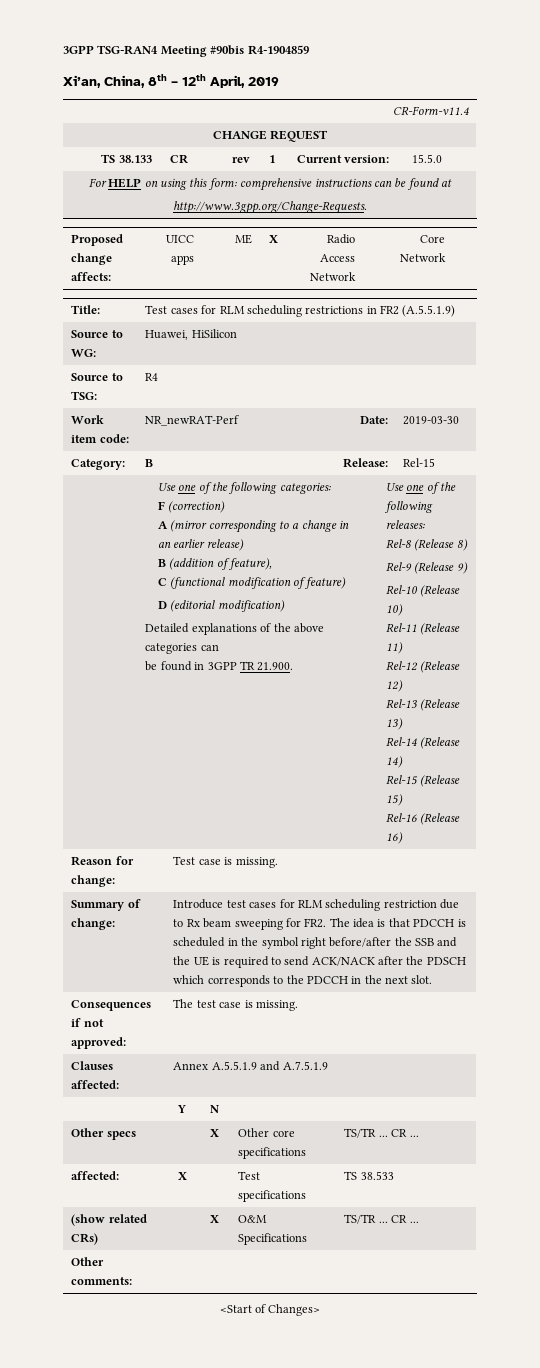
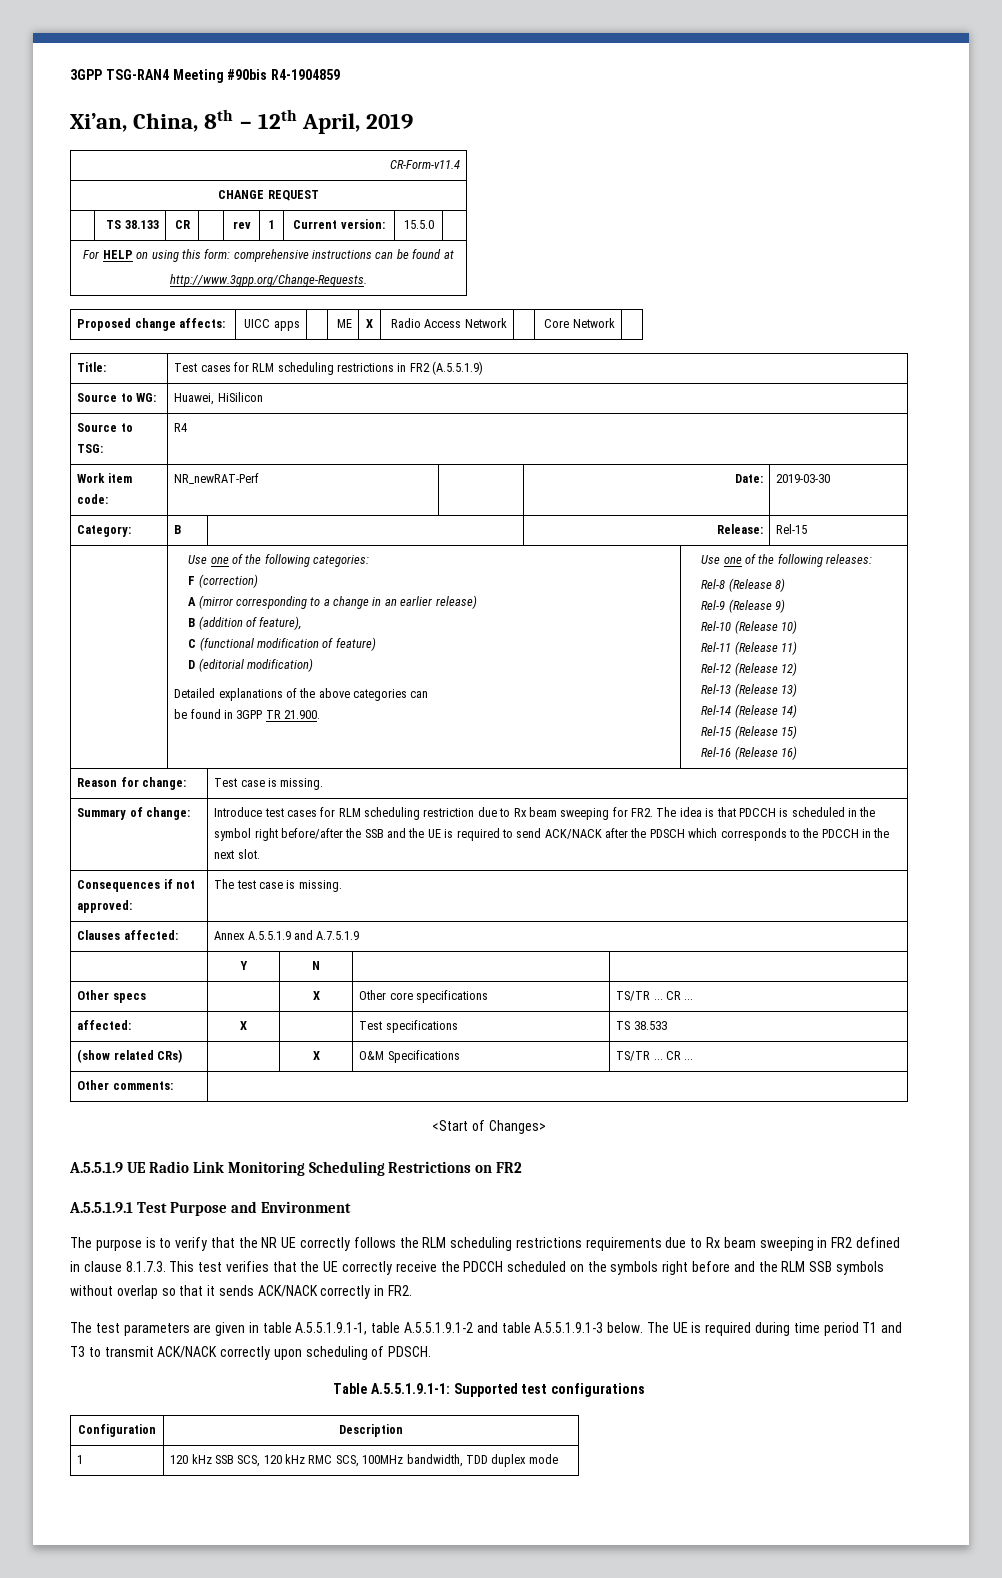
(321, 1310) none -> [69,1161,523,1176] [69,1201,351,1216] [70,1237,900,1251] [70,1261,884,1275] [70,1285,413,1299] [70,1322,903,1336] [70,1346,432,1360] [332,1383,646,1397] [78,1424,156,1437] [339,1424,403,1437] [77,1455,84,1464] [170,1454,558,1467] // A.5.5.1.9 UE Radio Link Monitoring Scheduling Restrictions on FR2 // A.5.5.1.9.1 Test Purpose and Environment // The purpose is to verify that the NR UE correctly follows the RLM scheduling restrictions requirements due to Rx beam sweeping in FR2 defined in clause 8.1.7.3. This test verifies that the UE correctly receive the PDCCH scheduled on the symbols right before and the RLM SSB symbols without overlap so that it sends ACK/NACK correctly in FR2. // The test parameters are given in table A.5.5.1.9.1-1, table A.5.5.1.9.1-2 and table A.5.5.1.9.1-3 below. The UE is required during time period T1 and T3 to transmit ACK/NACK correctly upon scheduling of PDSCH. // Table A.5.5.1.9.1-1: Supported test configurations // Configuration | Description // 1 | 120 kHz SSB SCS, 120 kHz RMC SCS, 100MHz bandwidth, TDD duplex mode

